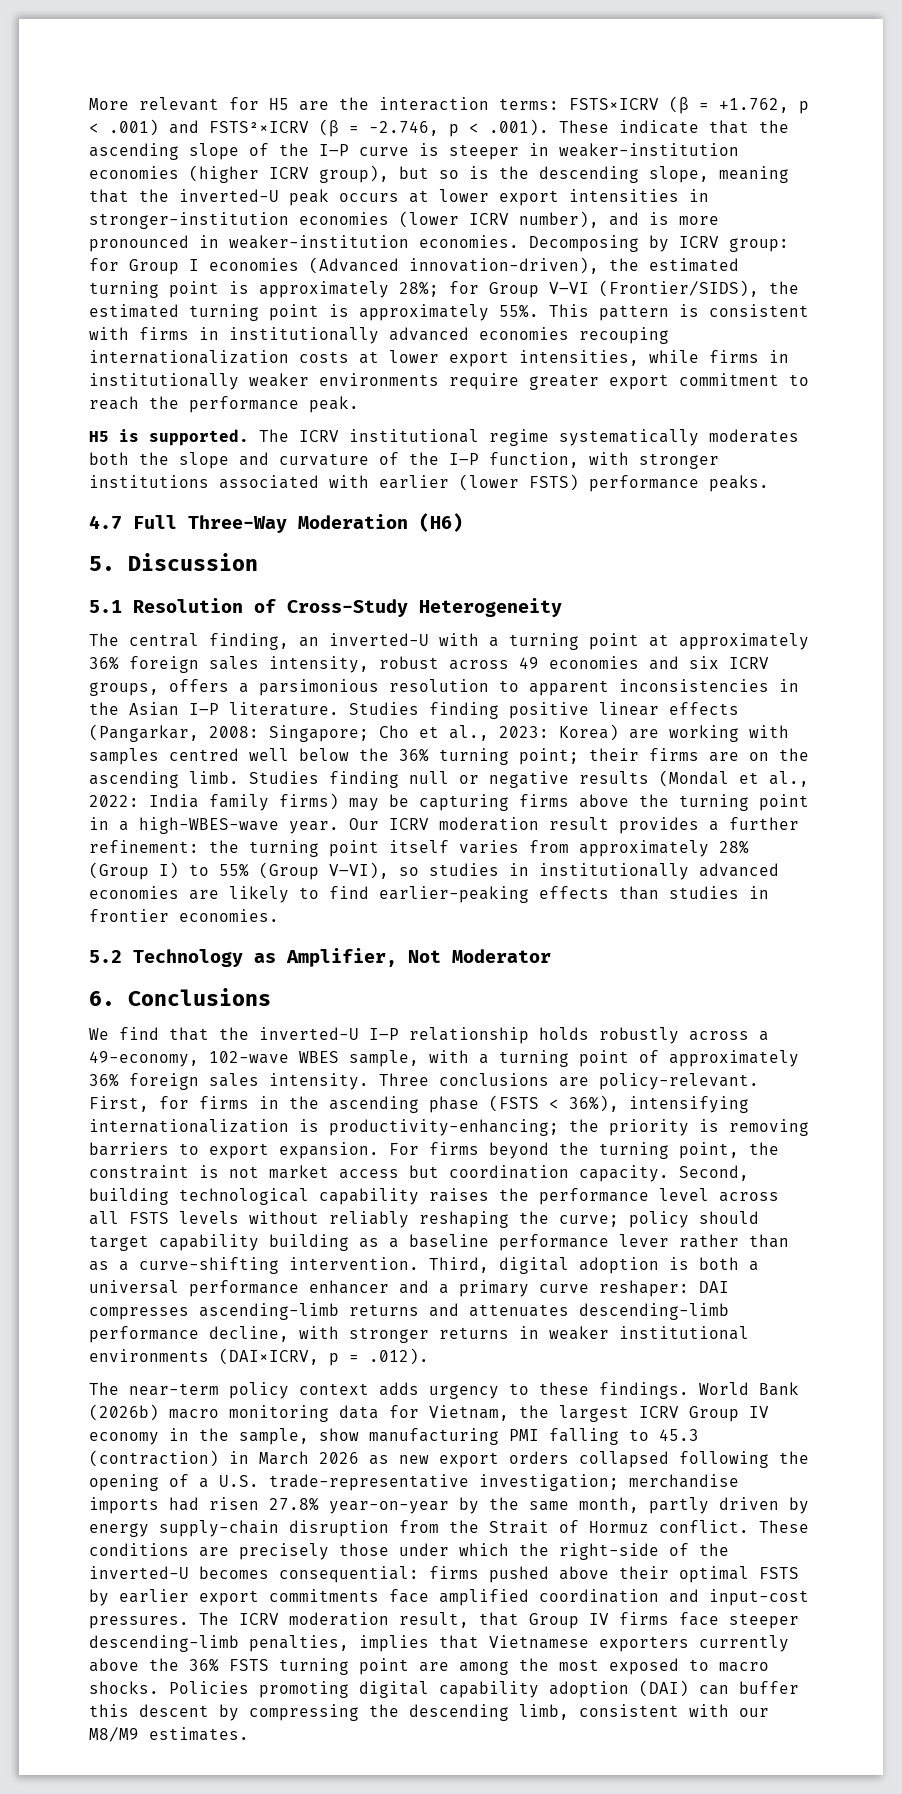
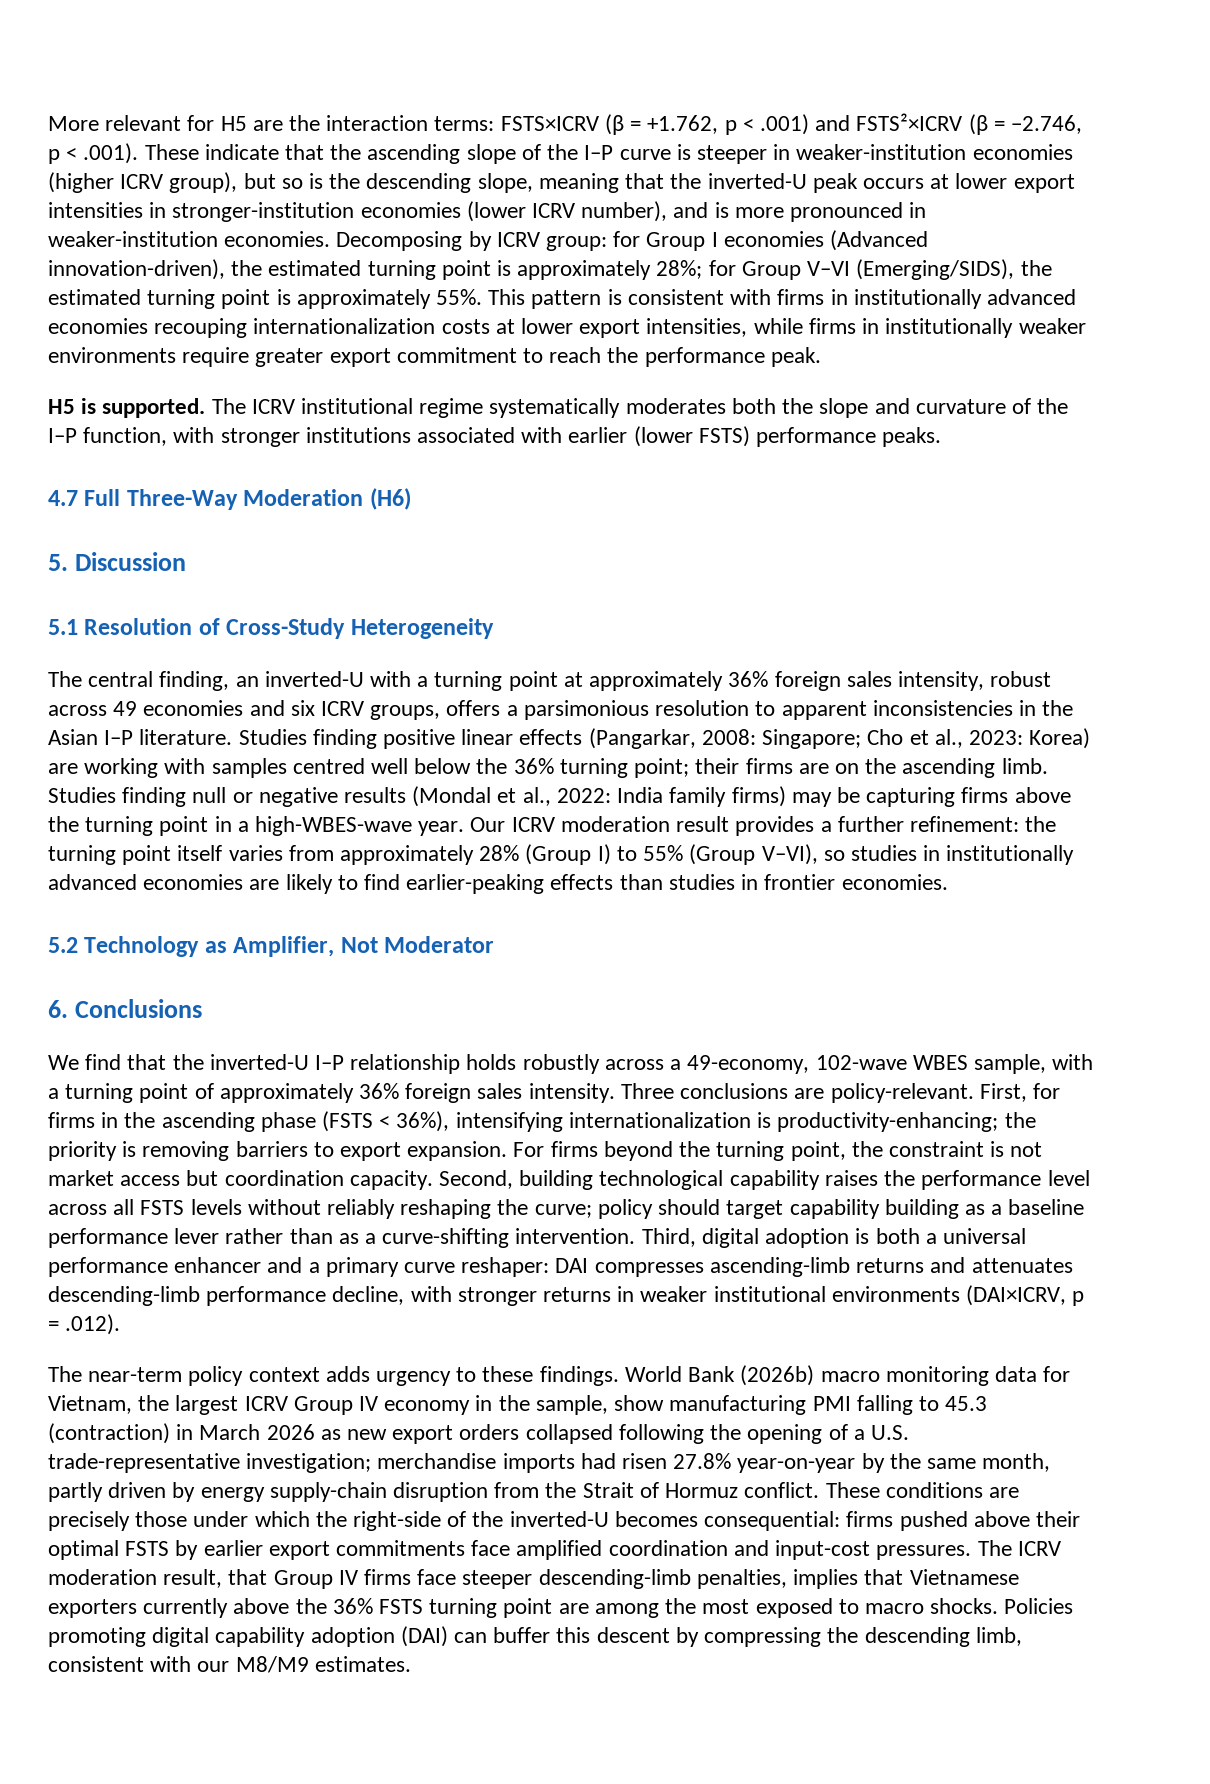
[599,280,759,297] (Frontier/SIDS), -> [856,259,1015,280] (Emerging/SIDS),

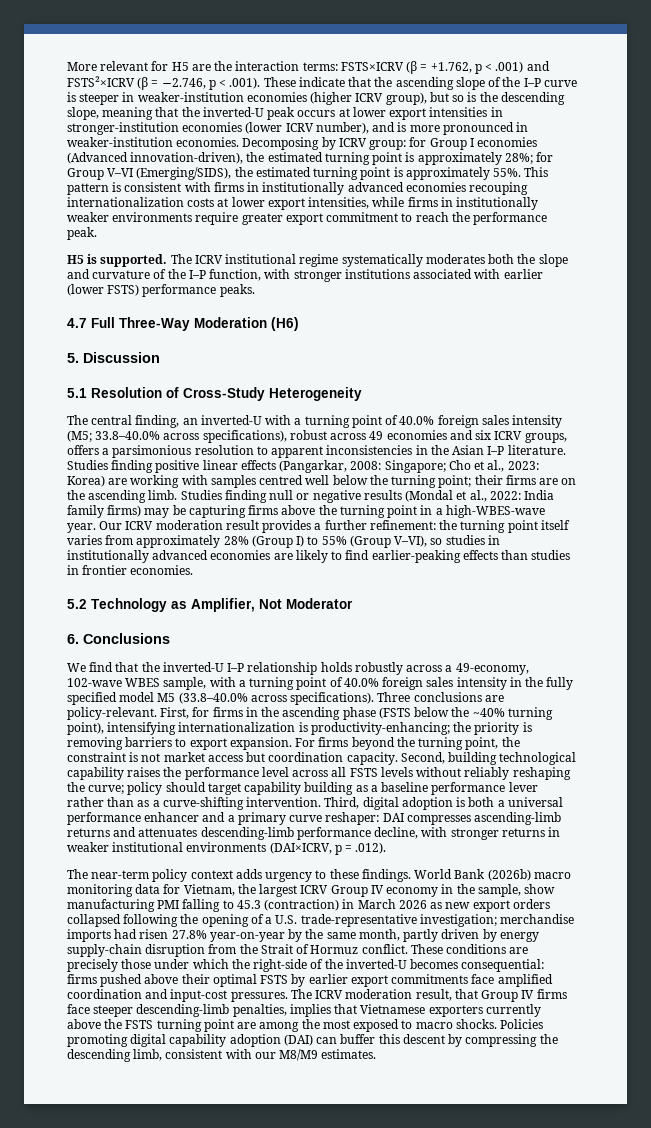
[563,671,984,691] at approximately 36% foreign sales intensity, -> [385,415,563,428] [67,430,287,443] of 40.0% foreign sales intensity (M5; 33.8–40.0% across specifications),
[513,758,554,774] 36% -> (388, 480) none
[219,1083,615,1103] approximately 36% foreign sales intensity. -> [343,677,574,690] [67,692,375,705] 40.0% foreign sales intensity in the fully specified model M5 (33.8–40.0% across specifications).
[379,1111,450,1132] < 36%), -> [414,707,553,720] [67,722,104,735] below the ~40% turning point),
[332,1598,373,1614] 36% -> (123, 1024) none

